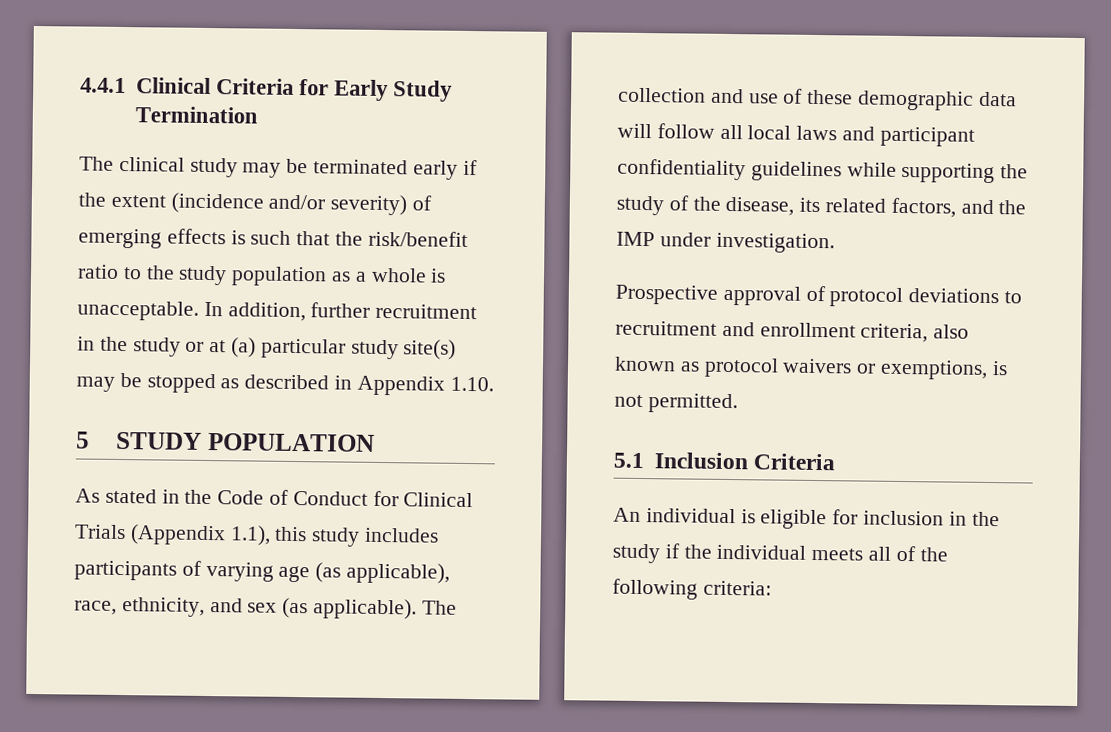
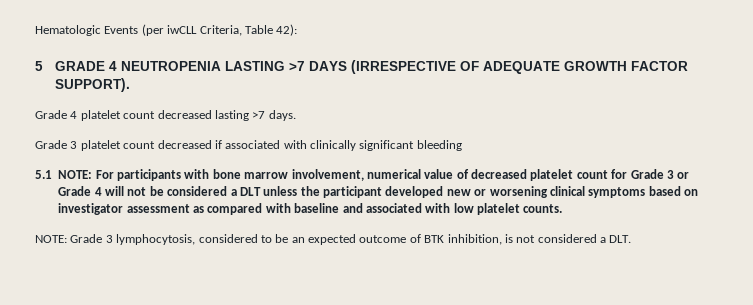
[80,77,454,102] [134,106,258,124] [79,156,478,180] [78,192,433,216] [78,228,468,249] [77,264,447,287] [77,300,478,322] [77,336,457,360] [76,372,494,396] [76,431,376,452] [75,488,474,508] [74,524,440,547] [74,560,451,584] [74,597,457,620] [618,87,1017,111] [617,123,975,147] [617,158,1029,184] [616,195,1027,218] [616,231,835,254] [615,284,1023,308] [615,320,970,343] [614,356,1008,380] [614,393,738,414] [613,452,837,471] [613,507,1000,530] [612,543,948,564] [612,578,772,600] 4.4.1 Clinical Criteria for Early Study Termination // The clinical study may be terminated early if the extent (incidence and/or severity) of emerging effects is such that the risk/benefit ratio to the study population as a whole is unacceptable. In addition, further recruitment in the study or at (a) particular study site(s) may be stopped as described in Appendix 1.10. // 5 STUDY POPULATION // As stated in the Code of Conduct for Clinical Trials (Appendix 1.1), this study includes participants of varying age (as applicable), race, ethnicity, and sex (as applicable). The collection and use of these demographic data will follow all local laws and participant confidentiality guidelines while supporting the study of the disease, its related factors, and the IMP under investigation. // Prospective approval of protocol deviations to recruitment and enrollment criteria, also known as protocol waivers or exemptions, is not permitted. // 5.1 Inclusion Criteria // An individual is eligible for inclusion in the study if the individual meets all of the following criteria: -> [35,24,298,36] [35,60,689,74] [55,78,131,92] [35,110,296,121] [35,140,462,151] [35,169,690,181] [58,186,698,198] [58,203,563,215] [35,234,632,245] Hematologic Events (per iwCLL Criteria, Table 42): // 5 GRADE 4 NEUTROPENIA LASTING >7 DAYS (IRRESPECTIVE OF ADEQUATE GROWTH FACTOR SUPPORT). // Grade 4 platelet count decreased lasting >7 days. // Grade 3 platelet count decreased if associated with clinically significant bleeding // 5.1 NOTE: For participants with bone marrow involvement, numerical value of decreased platelet count for Grade 3 or Grade 4 will not be considered a DLT unless the participant developed new or worsening clinical symptoms based on investigator assessment as compared with baseline and associated with low platelet counts. // NOTE: Grade 3 lymphocytosis, considered to be an expected outcome of BTK inhibition, is not considered a DLT.

